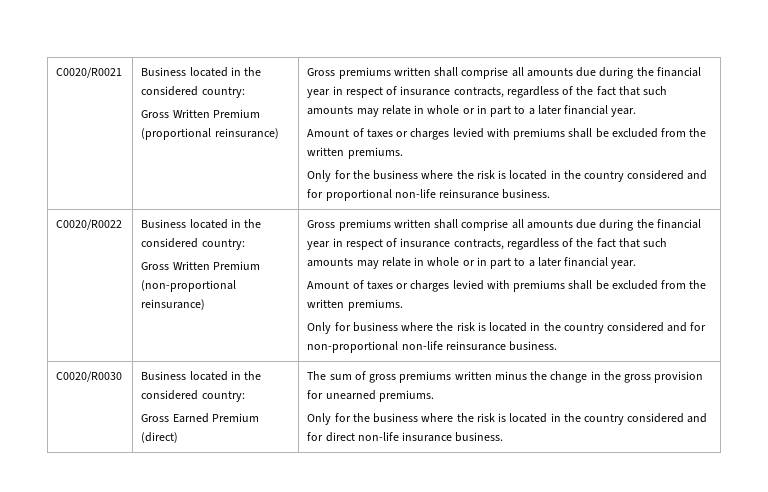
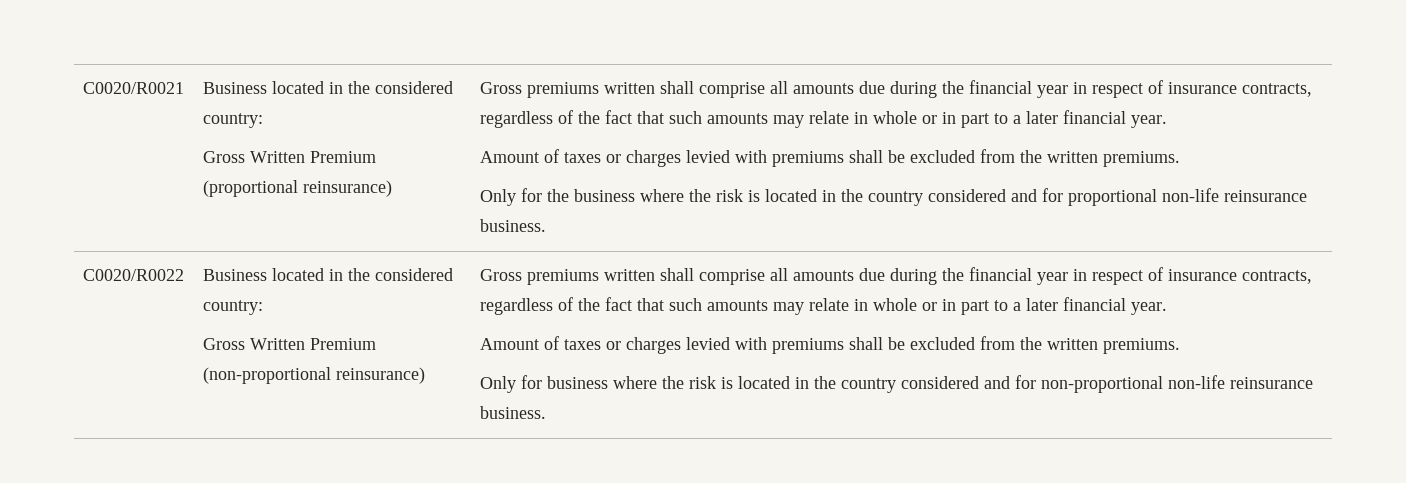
[56,371,123,382] [141,371,262,381] [141,390,245,402] [141,413,259,423] [141,432,179,443] [307,371,704,383] [307,390,434,402] [307,413,708,425] [307,432,504,442] // C0020/R0030 | Business located in the considered country: // Gross Earned Premium (direct) | The sum of gross premiums written minus the change in the gross provision for unearned premiums. // Only for the business where the risk is located in the country considered and for direct non-life insurance business. -> (547, 412) none

